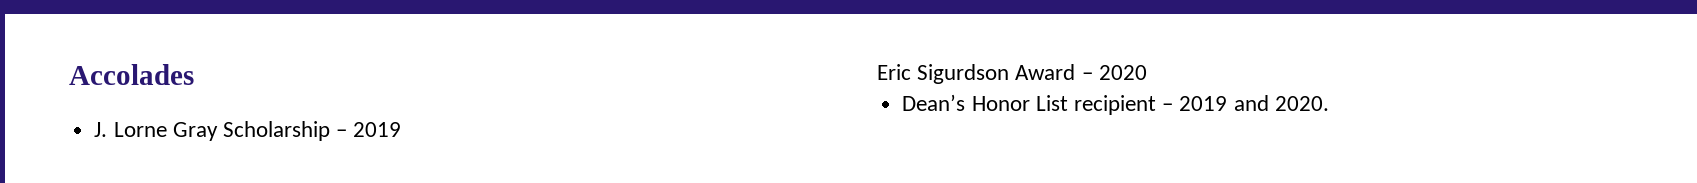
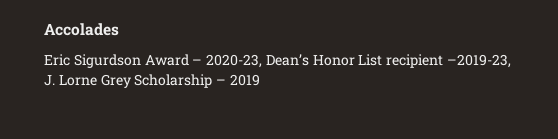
[94,121,402,141] // J. Lorne Gray Scholarship – 2019 -> (119, 29) none
[1098,65,1147,80] 2020 // -> [206,54,263,68] 2020-23,
[1162,95,1329,111] – 2019 and 2020. -> [447,54,512,68] [44,74,260,88] –2019-23, J. Lorne Grey Scholarship – 2019

